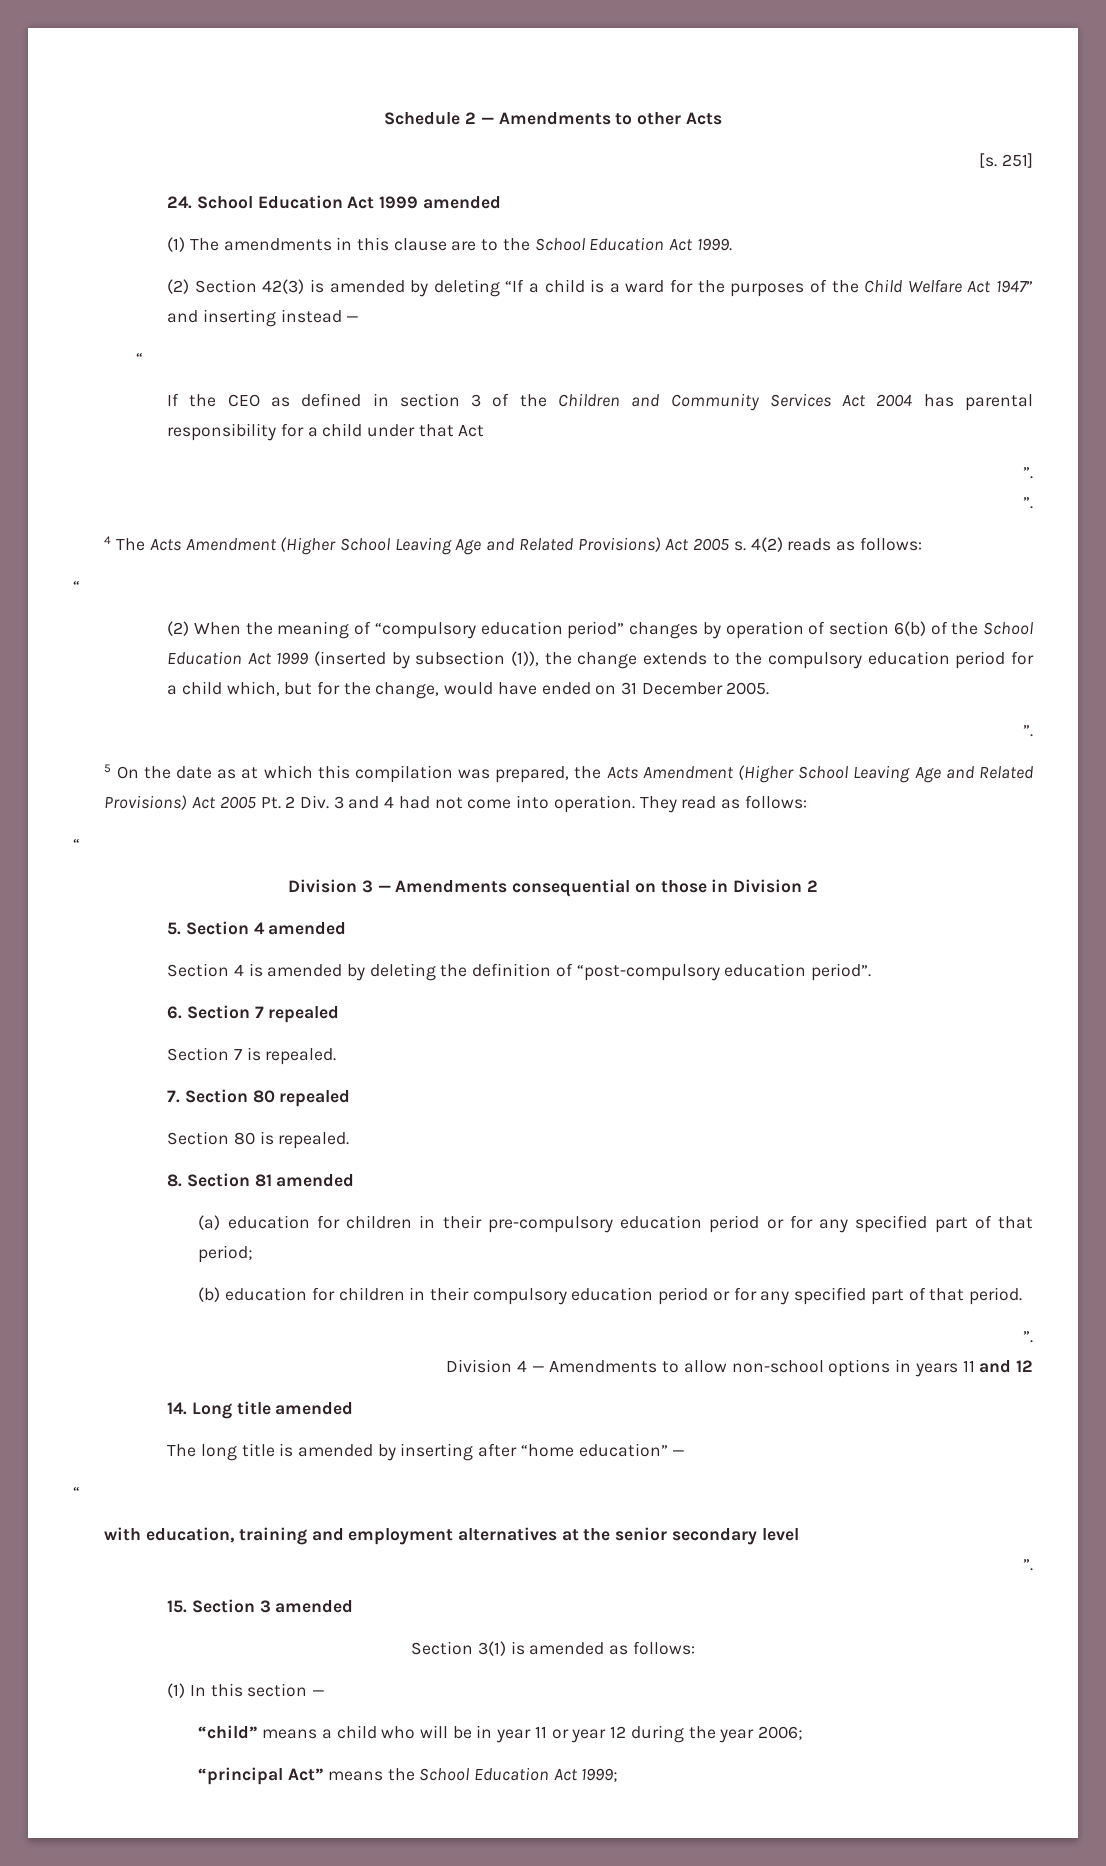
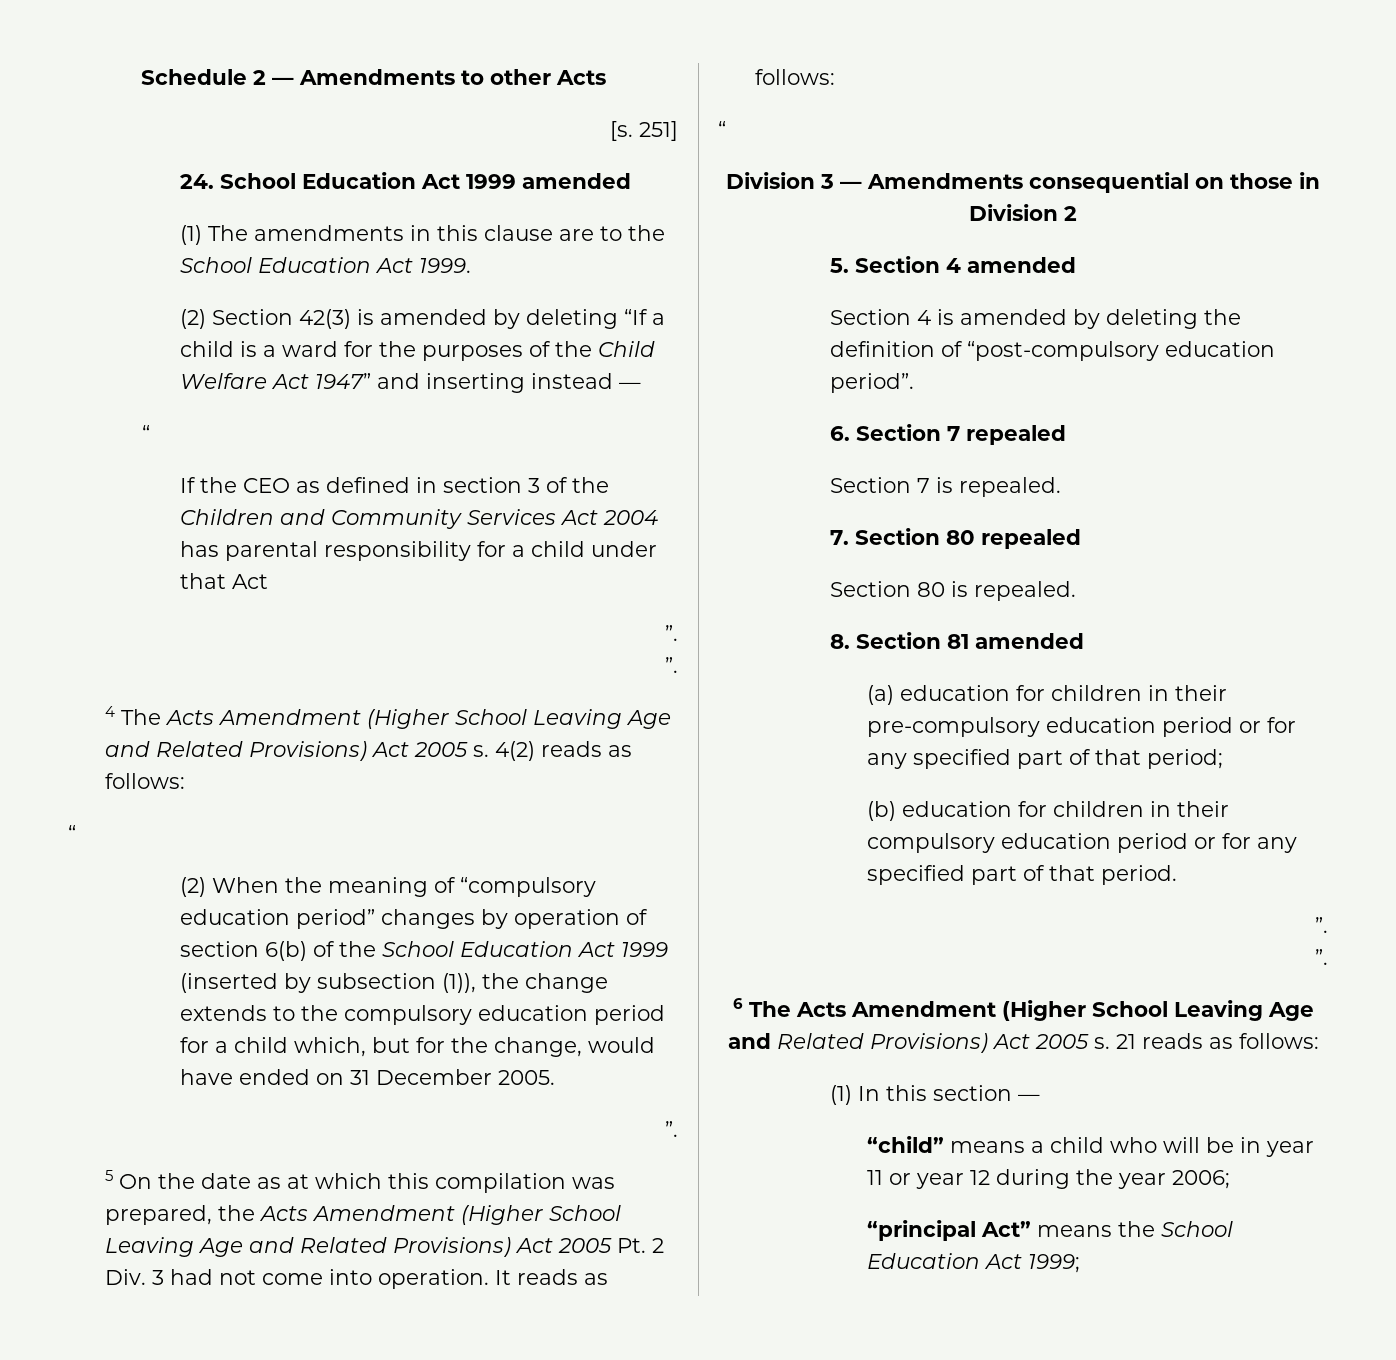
[348,796,395,809] and 4 -> (165, 1277) none
[639,796,717,813] They read -> [495,1269,579,1285] It reads
[446,1359,1034,1377] [167,1401,354,1419] [167,1443,686,1461] [73,1487,80,1498] [104,1527,799,1545] [1023,1559,1033,1571] [167,1599,354,1613] [411,1641,605,1656] Division 4 — Amendments to allow non-school options in years 11 and 12 // 14. Long title amended // The long title is amended by inserting after “home education” — // “ // with education, training and employment alternatives at the senior secondary level // ”. // 15. Section 3 amended // Section 3(1) is amended -> [1315,949,1328,965] [732,998,1314,1021] [727,1033,1203,1053] ”. // 6 The Acts Amendment (Higher School Leaving Age and Related Provisions) Act 2005 s. 21 reads

